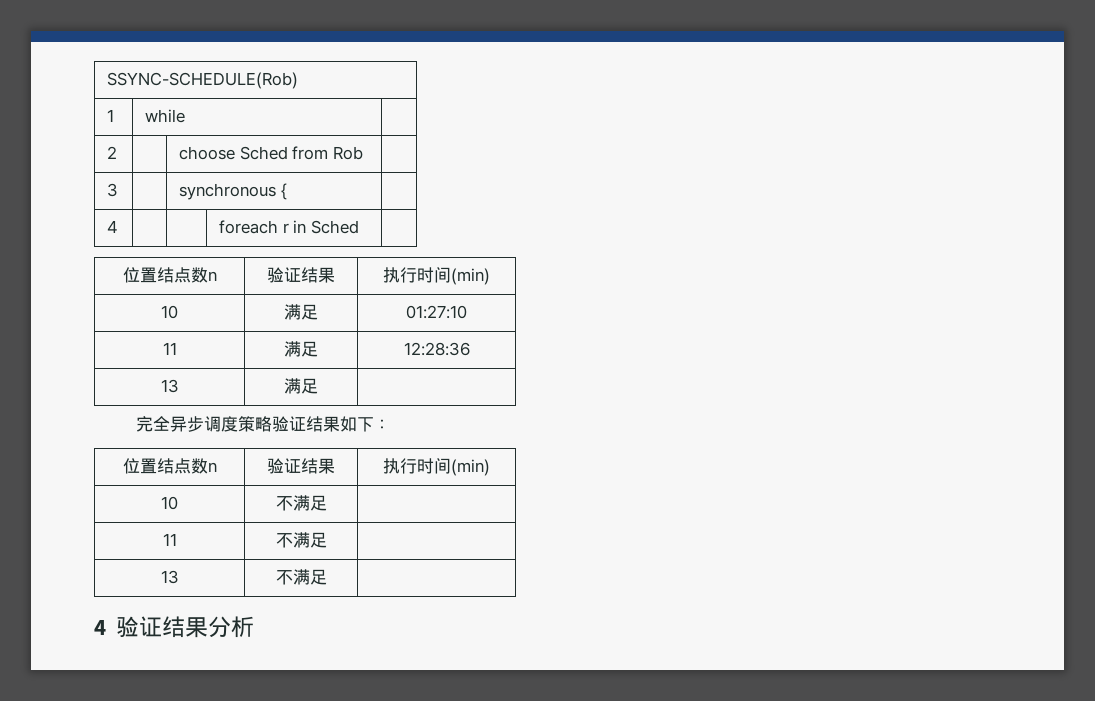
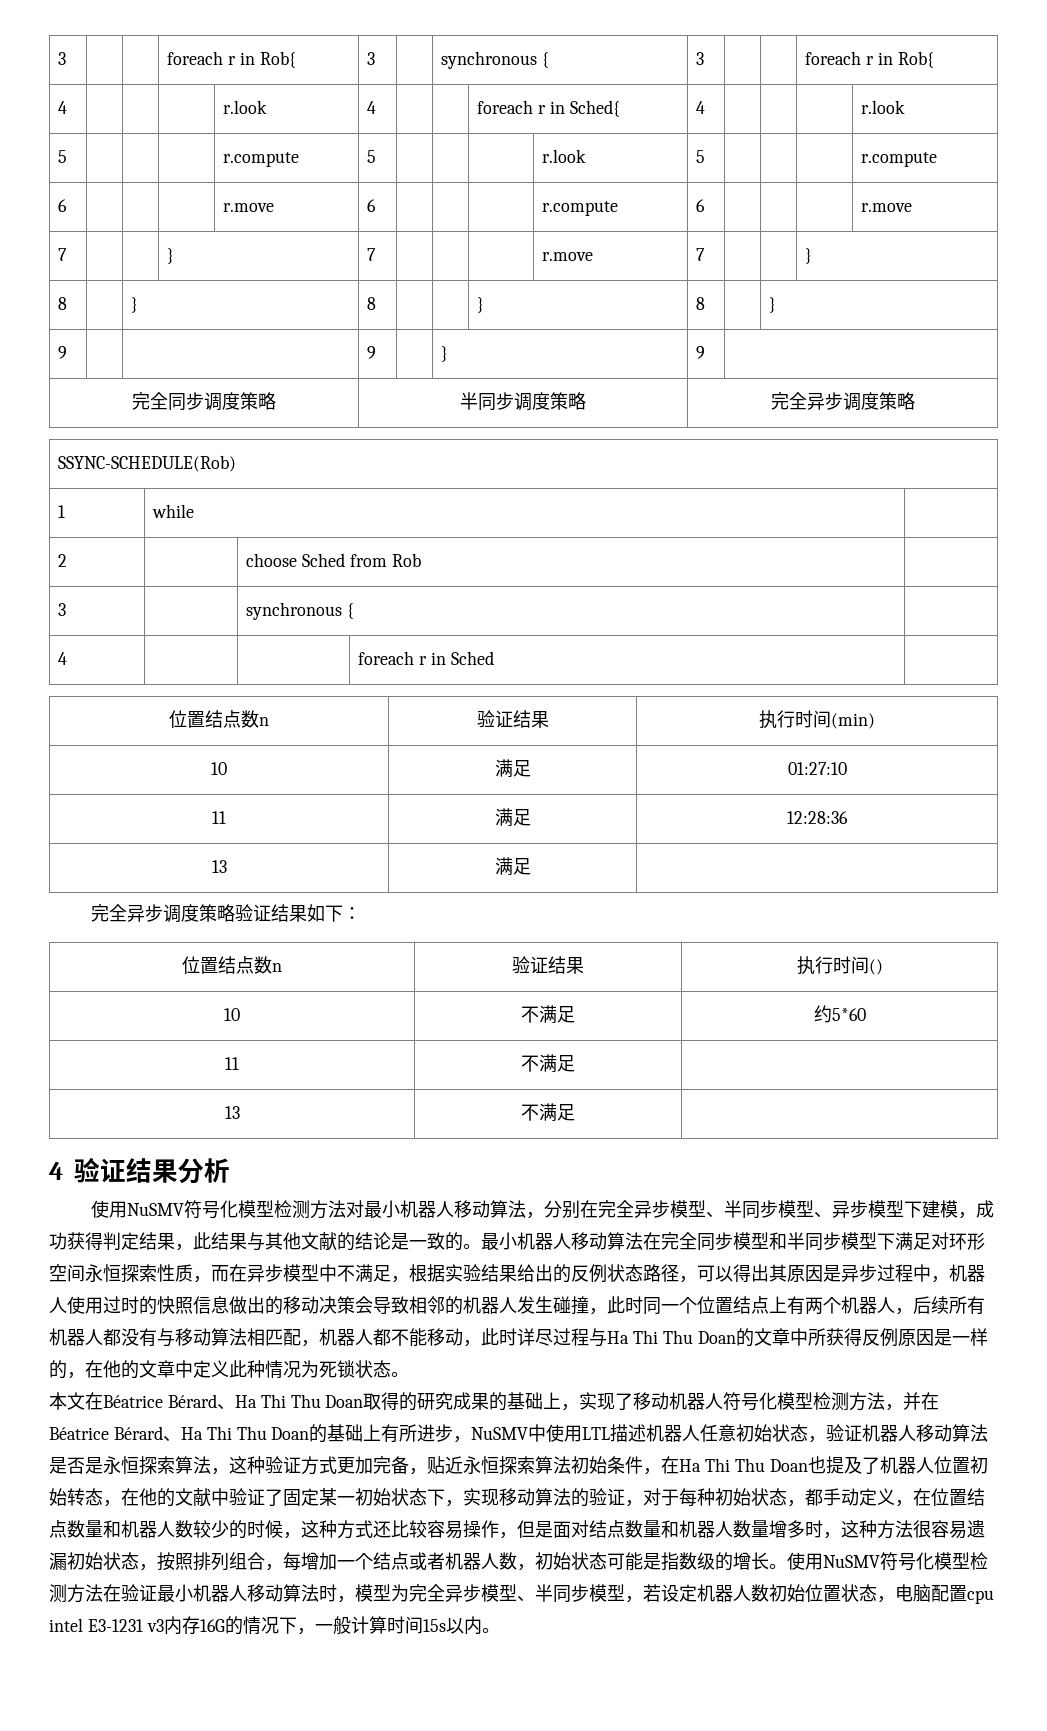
(107, 80) none -> [58,52,67,65] [167,51,296,68] [367,52,376,65] [441,51,550,69] [696,52,705,65] [805,51,934,68] [58,101,68,114] [223,100,268,114] [367,101,377,114] [477,100,620,117] [696,101,706,114] [861,100,906,114] [58,150,68,163] [223,152,300,167] [367,150,377,163] [542,149,587,163] [696,150,706,163] [861,152,938,167] [58,199,68,212] [223,203,275,212] [367,199,377,212] [542,201,619,216] [696,199,706,212] [861,203,913,212] [58,248,68,261] [167,248,175,264] [367,248,377,261] [542,252,594,261] [696,248,706,261] [805,248,813,264] [58,297,68,310] [131,297,139,313] [367,297,377,310] [477,297,485,313] [696,297,706,310] [769,297,777,313] [58,346,68,359] [367,346,377,359] [441,346,449,362] [696,346,706,359] [132,392,276,411] [460,392,586,411] [770,392,915,411] 3 | | | foreach r in Rob{ | 3 | | synchronous { | 3 | | | foreach r in Rob{ // 4 | | | | r.look | 4 | | | foreach r in Sched{ | 4 | | | | r.look // 5 | | | | r.compute | 5 | | | | r.look | 5 | | | | r.compute // 6 | | | | r.move | 6 | | | | r.compute | 6 | | | | r.move // 7 | | | } | 7 | | | | r.move | 7 | | | } // 8 | | } | 8 | | | } | 8 | | } // 9 | | | 9 | | } | 9 | // 完全同步调度策略 | 半同步调度策略 | 完全异步调度策略 //
[450,459,490,476] (min) -> [868,959,883,975] ()
(327, 503) none -> [813,1005,866,1023] 约5*60
(255, 627) none -> [90,1200,994,1219] [49,1232,985,1251] [49,1264,985,1283] [49,1296,985,1315] [49,1328,988,1347] [49,1360,409,1379] [49,1392,940,1411] [49,1424,989,1443] [49,1456,988,1475] [49,1488,985,1507] [49,1520,985,1539] [49,1552,988,1571] [49,1584,994,1604] [49,1616,500,1635] // 使用NuSMV符号化模型检测方法对最小机器人移动算法，分别在完全异步模型、半同步模型、异步模型下建模，成功获得判定结果，此结果与其他文献的结论是一致的。最小机器人移动算法在完全同步模型和半同步模型下满足对环形空间永恒探索性质，而在异步模型中不满足，根据实验结果给出的反例状态路径，可以得出其原因是异步过程中，机器人使用过时的快照信息做出的移动决策会导致相邻的机器人发生碰撞，此时同一个位置结点上有两个机器人，后续所有机器人都没有与移动算法相匹配，机器人都不能移动，此时详尽过程与Ha Thi Thu Doan的文章中所获得反例原因是一样的，在他的文章中定义此种情况为死锁状态。 // 本文在Béatrice Bérard、Ha Thi Thu Doan取得的研究成果的基础上，实现了移动机器人符号化模型检测方法，并在Béatrice Bérard、Ha Thi Thu Doan的基础上有所进步，NuSMV中使用LTL描述机器人任意初始状态，验证机器人移动算法是否是永恒探索算法，这种验证方式更加完备，贴近永恒探索算法初始条件，在Ha Thi Thu Doan也提及了机器人位置初始转态，在他的文献中验证了固定某一初始状态下，实现移动算法的验证，对于每种初始状态，都手动定义，在位置结点数量和机器人数较少的时候，这种方式还比较容易操作，但是面对结点数量和机器人数量增多时，这种方法很容易遗漏初始状态，按照排列组合，每增加一个结点或者机器人数，初始状态可能是指数级的增长。使用NuSMV符号化模型检测方法在验证最小机器人移动算法时，模型为完全异步模型、半同步模型，若设定机器人数初始位置状态，电脑配置cpu intel E3-1231 v3内存16G的情况下，一般计算时间15s以内。

